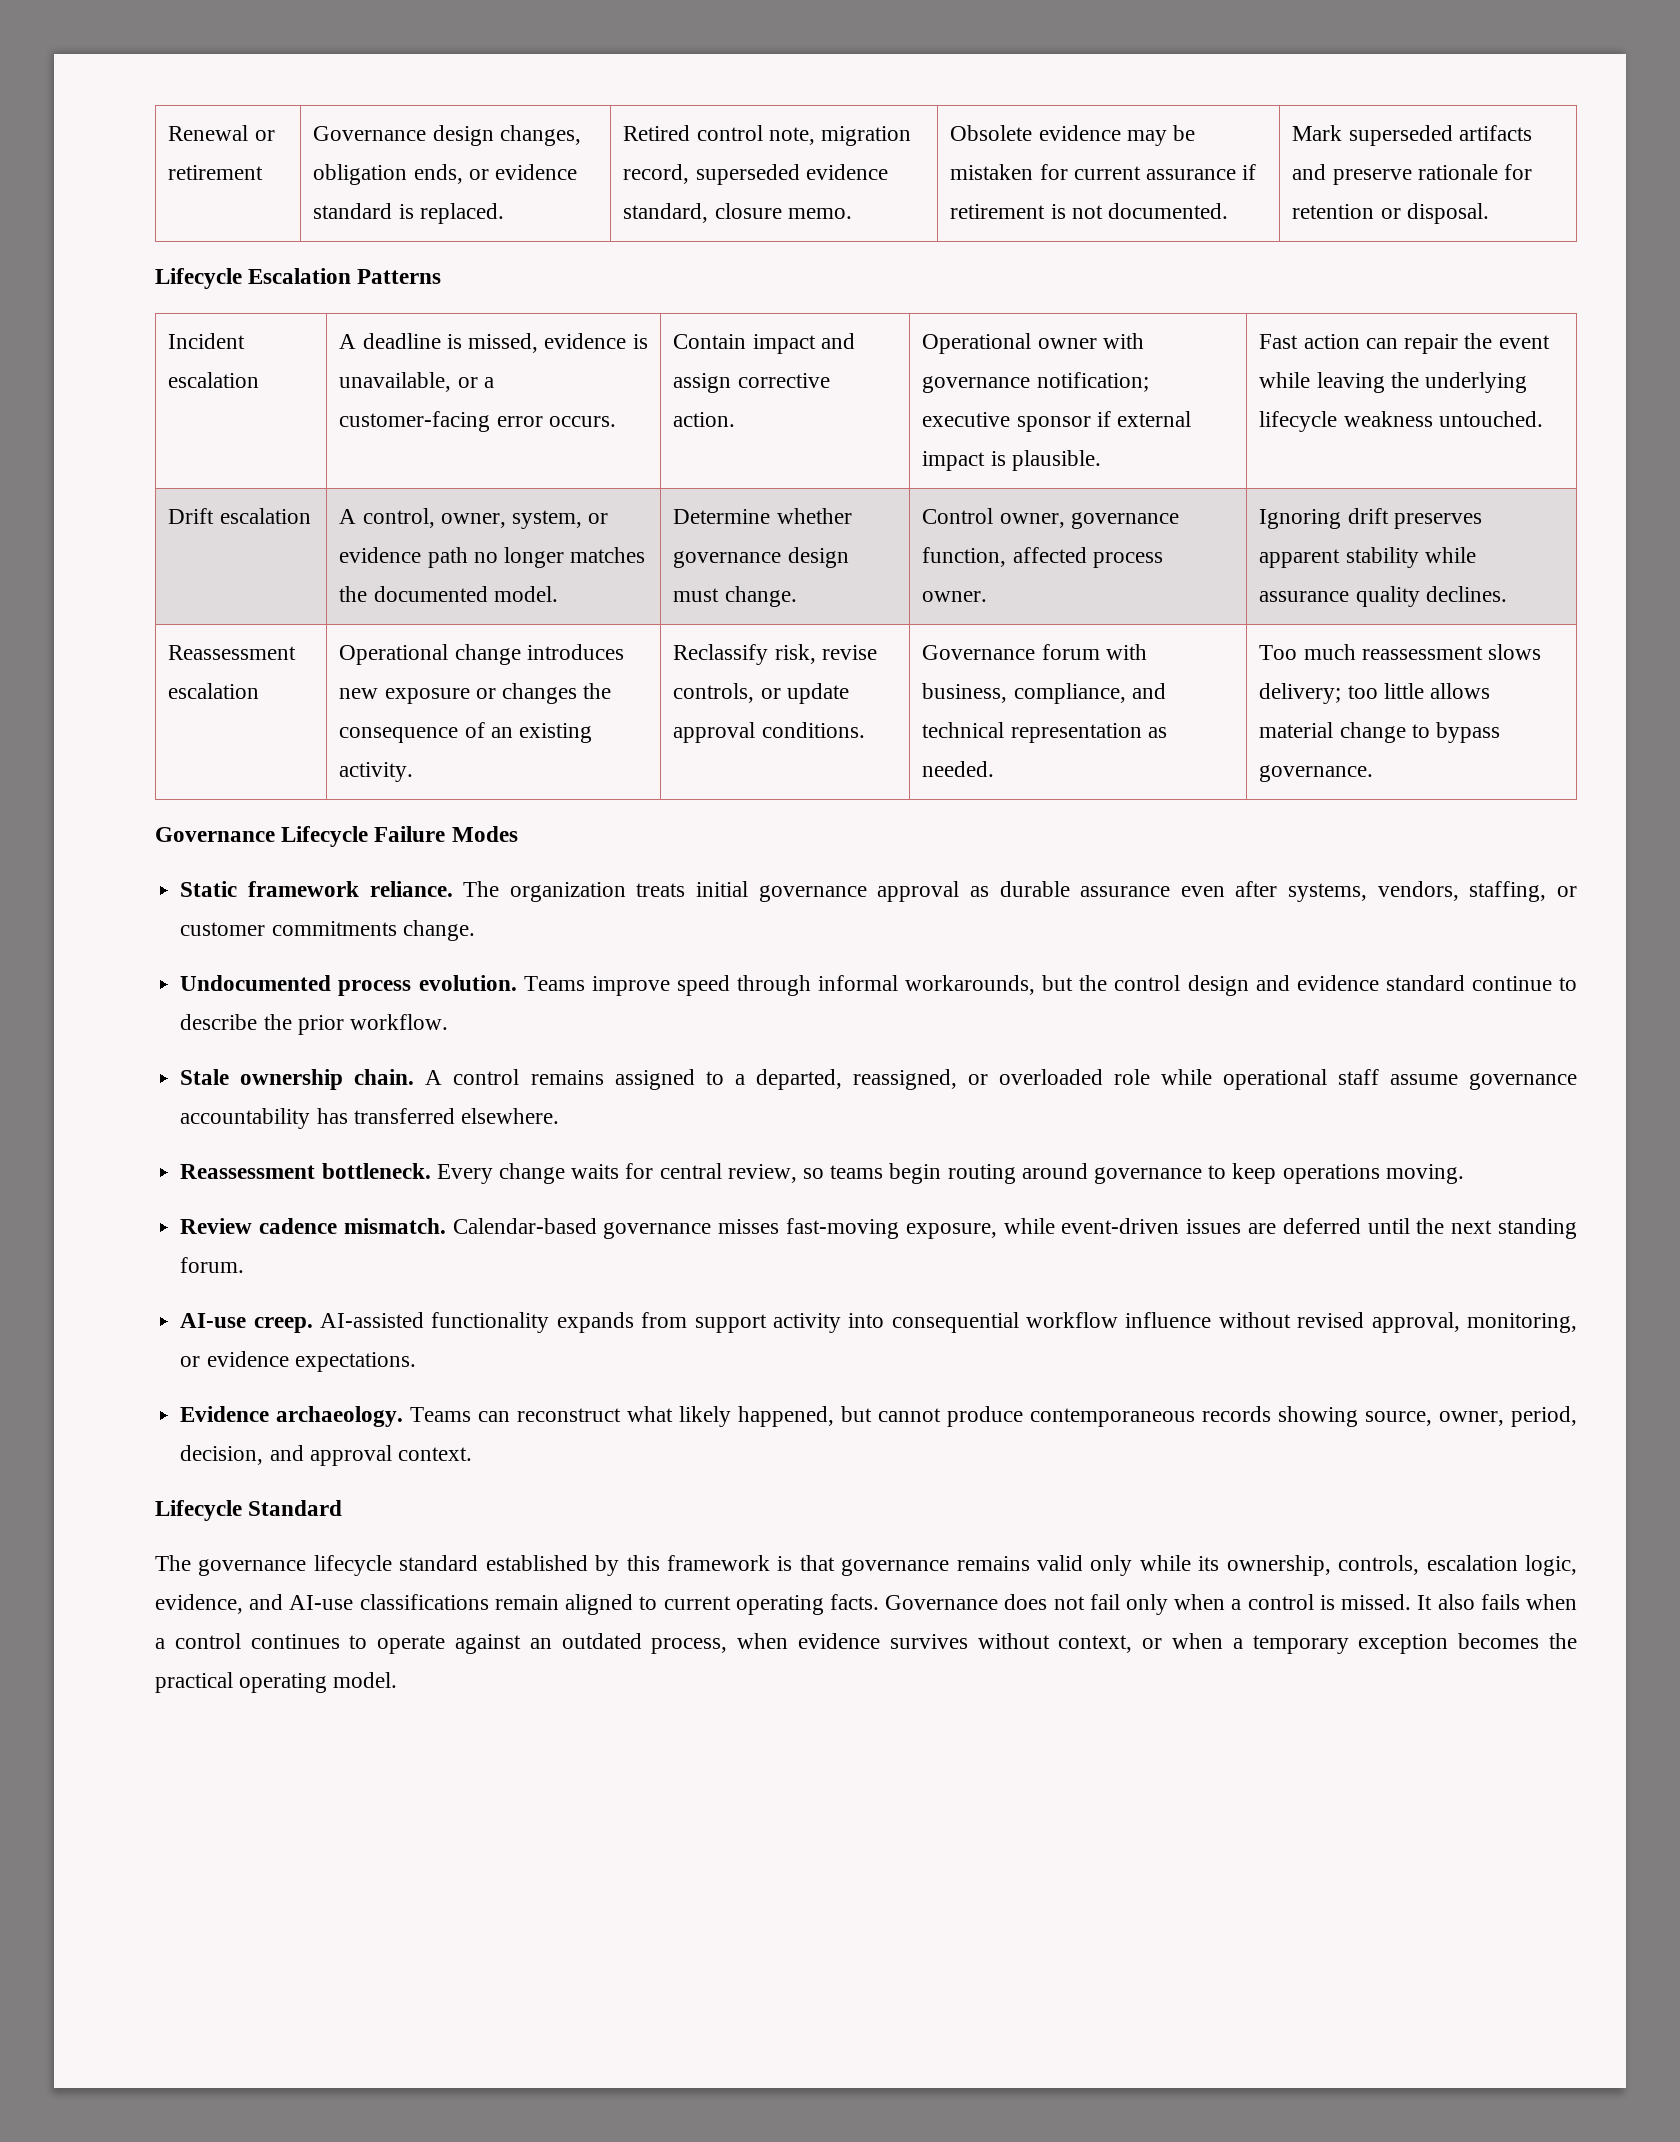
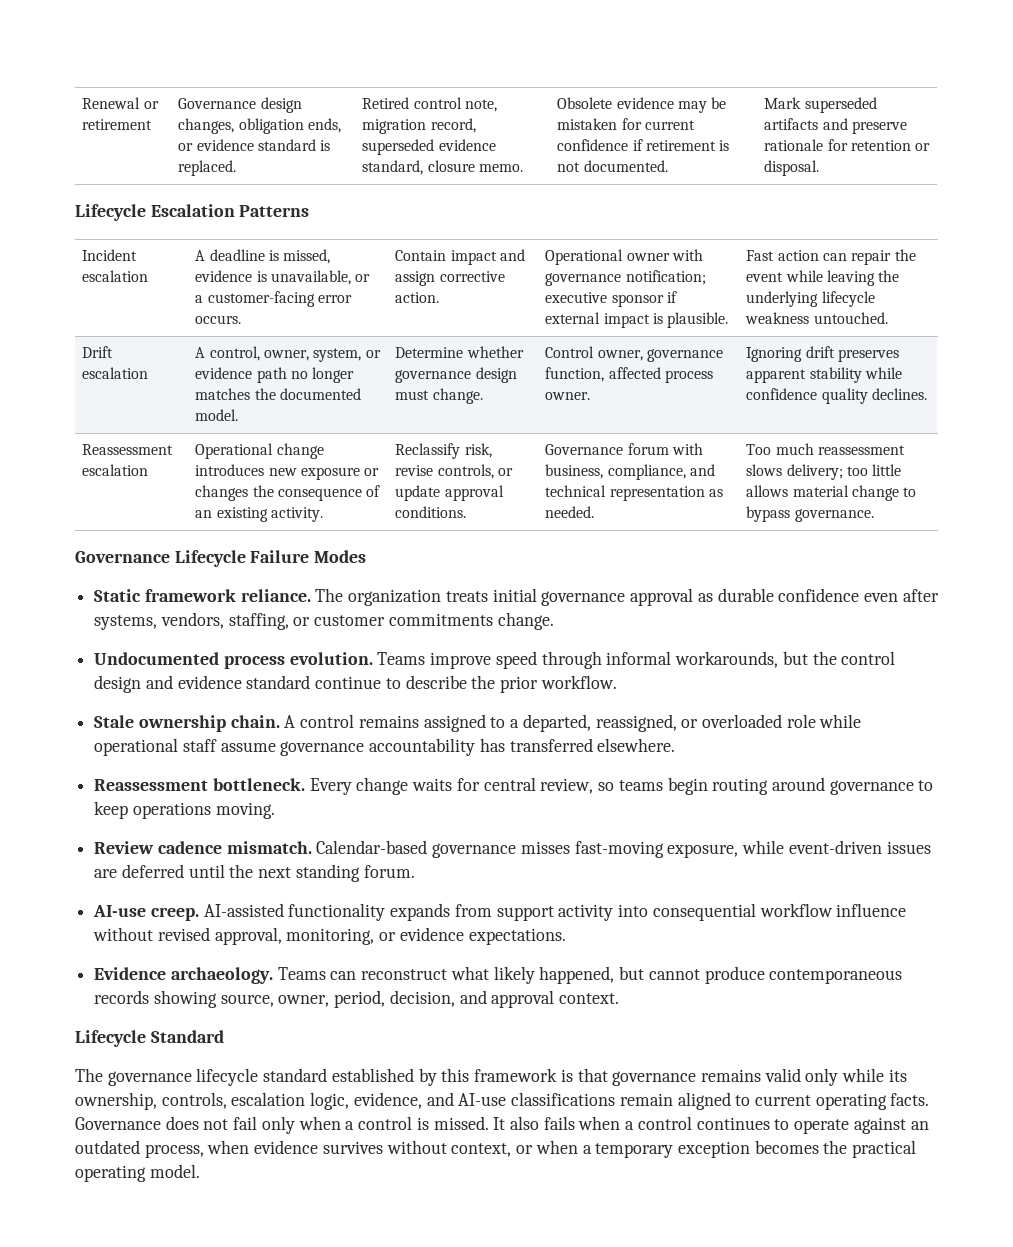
[1146,169,1237,180] assurance -> [557,139,629,151] confidence
[1259,591,1350,602] assurance -> [746,388,818,400] confidence
[1080,886,1171,897] assurance -> [778,588,860,602] confidence

